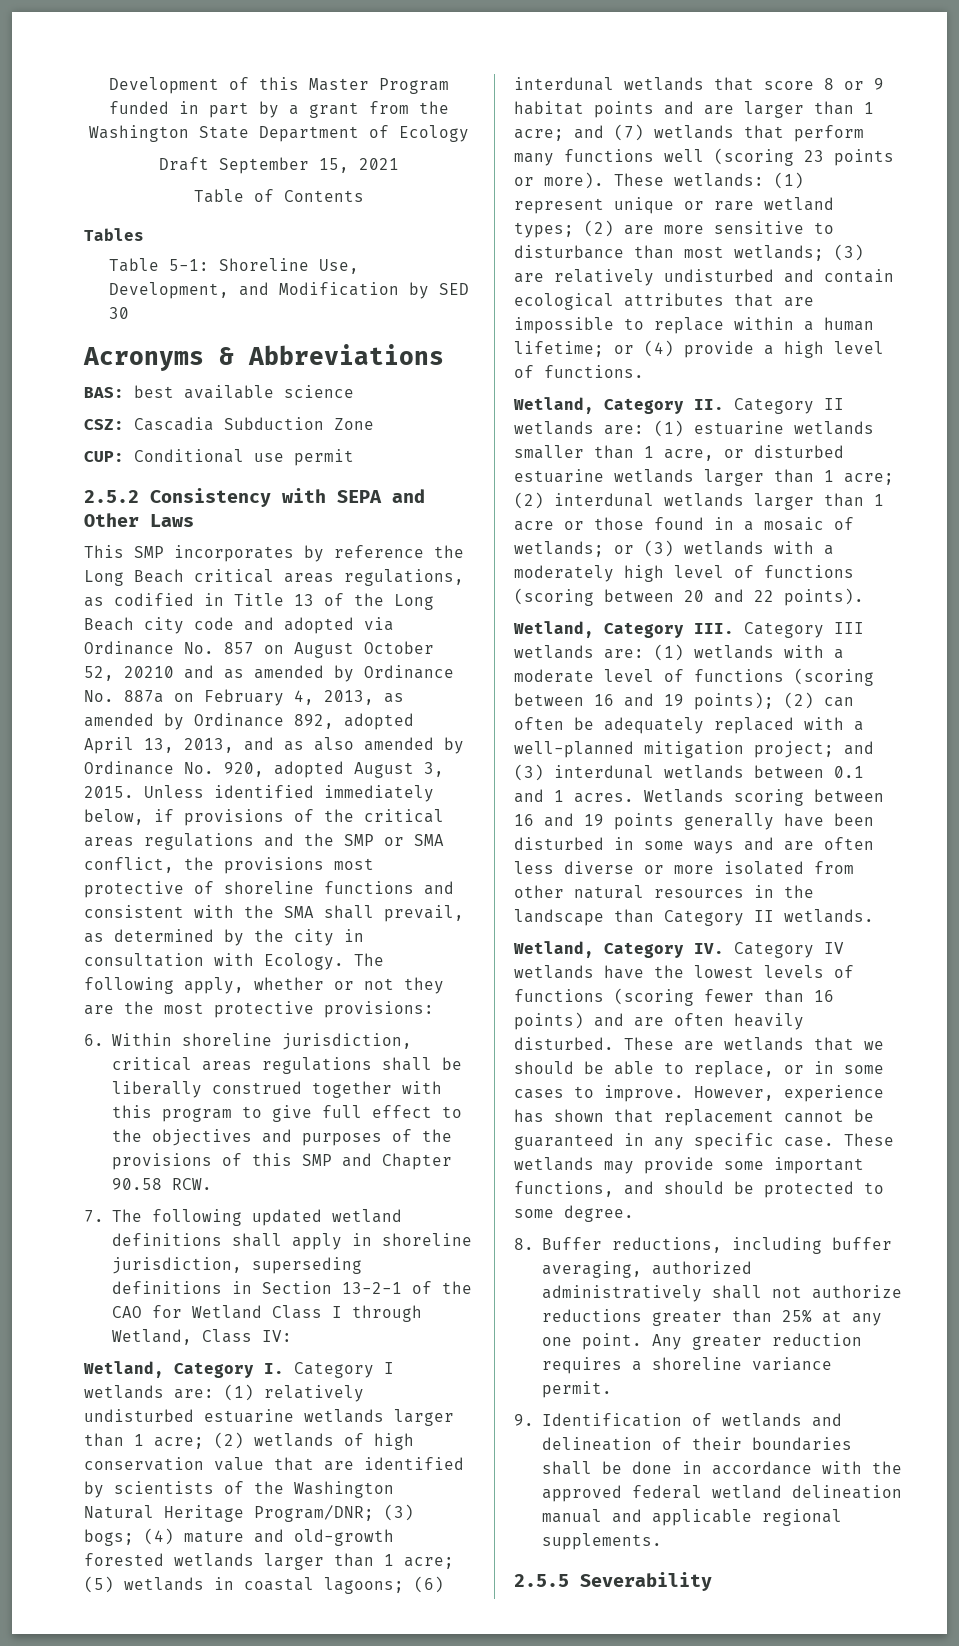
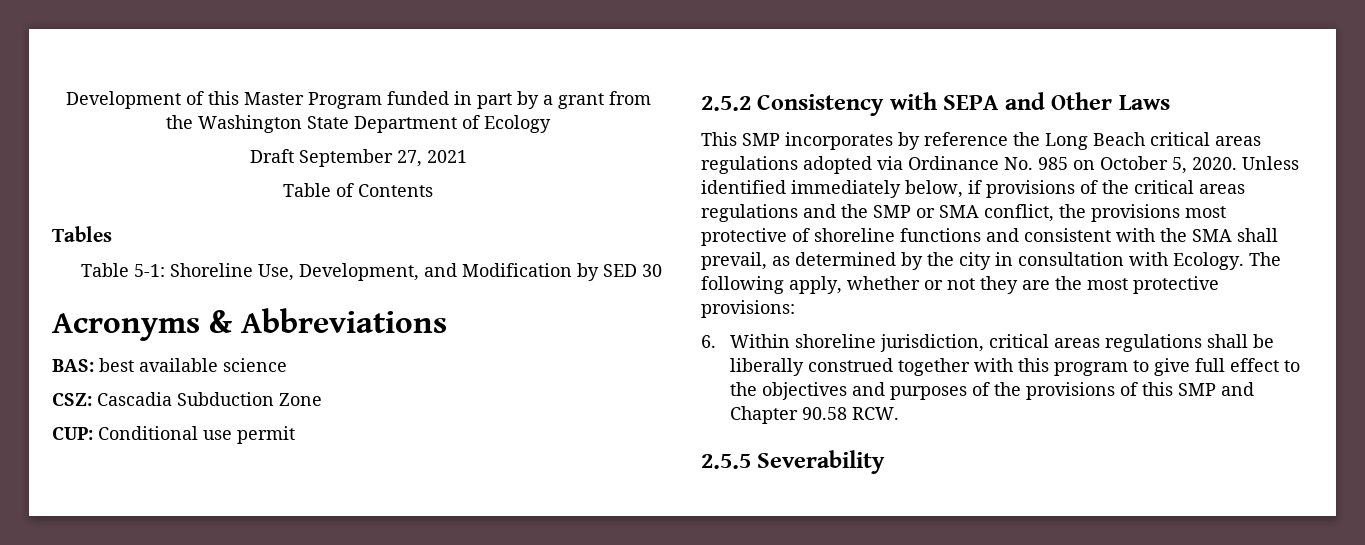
[318,158,349,173] 15, -> [396,150,422,167] 27,
[344,569,464,586] [84,593,434,610] [84,617,394,634] [84,641,434,658] [84,665,454,682] [84,689,404,706] [84,713,414,730] [84,737,464,754] [84,761,444,778] [84,786,134,798] regulations, as codified in Title 13 of the Long Beach city code and adopted via Ordinance No. 857 on August October 52, 20210 and as amended by Ordinance No. 887a on February 4, 2013, as amended by Ordinance 892, adopted April 13, 2013, and as also amended by Ordinance No. 920, adopted August 3, 2015. -> [701,156,1237,174] regulations adopted via Ordinance No. 985 on October 5, 2020.
[84,1209,402,1226] [111,1233,472,1250] [111,1257,362,1274] [111,1281,472,1294] [111,1305,422,1322] [111,1329,292,1345] [83,1361,394,1378] [84,1384,364,1402] [84,1409,454,1426] [84,1432,414,1450] [84,1457,464,1471] [84,1481,394,1498] [84,1504,414,1522] [84,1528,394,1546] [84,1553,454,1570] [84,1576,444,1594] [514,77,884,91] [514,101,874,118] [514,124,864,142] [514,148,894,166] [514,172,804,189] [514,197,834,214] [514,220,834,238] [514,244,864,261] [514,269,894,286] [514,293,814,310] [514,317,874,334] [514,340,884,358] [514,365,644,378] [513,397,844,414] [514,420,874,437] [514,445,844,461] [514,469,894,486] [514,492,884,510] [514,517,854,531] [514,540,834,557] [514,565,854,582] [514,588,864,606] [513,621,864,638] [514,644,844,661] [514,668,874,686] [514,692,854,710] [514,717,864,734] [514,741,874,758] [514,764,864,781] [514,789,884,806] [514,813,874,830] [514,837,874,854] [514,861,854,875] [514,885,814,899] [514,909,874,926] [513,941,844,958] [514,965,854,979] [514,988,834,1006] [514,1012,804,1030] [514,1037,884,1051] [514,1061,884,1078] [514,1085,884,1102] [514,1109,874,1126] [514,1133,894,1150] [514,1157,864,1174] [514,1181,884,1198] [514,1205,634,1222] [514,1237,892,1254] [541,1261,752,1278] [541,1285,902,1302] [541,1309,882,1326] [541,1333,862,1350] [541,1357,832,1374] [541,1381,612,1398] [514,1413,842,1427] [541,1437,852,1451] [541,1461,902,1475] [541,1485,902,1502] [541,1509,842,1526] [541,1533,662,1550] // 7. The following updated wetland definitions shall apply in shoreline jurisdiction, superseding definitions in Section 13-2-1 of the CAO for Wetland Class I through Wetland, Class IV: // Wetland, Category I. Category I wetlands are: (1) relatively undisturbed estuarine wetlands larger than 1 acre; (2) wetlands of high conservation value that are identified by scientists of the Washington Natural Heritage Program/DNR; (3) bogs; (4) mature and old-growth forested wetlands larger than 1 acre; (5) wetlands in coastal lagoons; (6) interdunal wetlands that score 8 or 9 habitat points and are larger than 1 acre; and (7) wetlands that perform many functions well (scoring 23 points or more). These wetlands: (1) represent unique or rare wetland types; (2) are more sensitive to disturbance than most wetlands; (3) are relatively undisturbed and contain ecological attributes that are impossible to replace within a human lifetime; or (4) provide a high level of functions. // Wetland, Category II. Category II wetlands are: (1) estuarine wetlands smaller than 1 acre, or disturbed estuarine wetlands larger than 1 acre; (2) interdunal wetlands larger than 1 acre or those found in a mosaic of wetlands; or (3) wetlands with a moderately high level of functions (scoring between 20 and 22 points). // Wetland, Category III. Category III wetlands are: (1) wetlands with a moderate level of functions (scoring between 16 and 19 points); (2) can often be adequately replaced with a well-planned mitigation project; and (3) interdunal wetlands between 0.1 and 1 acres. Wetlands scoring between 16 and 19 points generally have been disturbed in some ways and are often less diverse or more isolated from other natural resources in the landscape than Category II wetlands. // Wetland, Category IV. Category IV wetlands have the lowest levels of functions (scoring fewer than 16 points) and are often heavily disturbed. These are wetlands that we should be able to replace, or in some cases to improve. However, experience has shown that replacement cannot be guaranteed in any specific case. These wetlands may provide some important functions, and should be protected to some degree. // 8. Buffer reductions, including buffer averaging, authorized administratively shall not authorize reductions greater than 25% at any one point. Any greater reduction requires a shoreline variance permit. // 9. Identification of wetlands and delineation of their boundaries shall be done in accordance with the approved federal wetland delineation manual and applicable regional supplements. -> (899, 413) none

